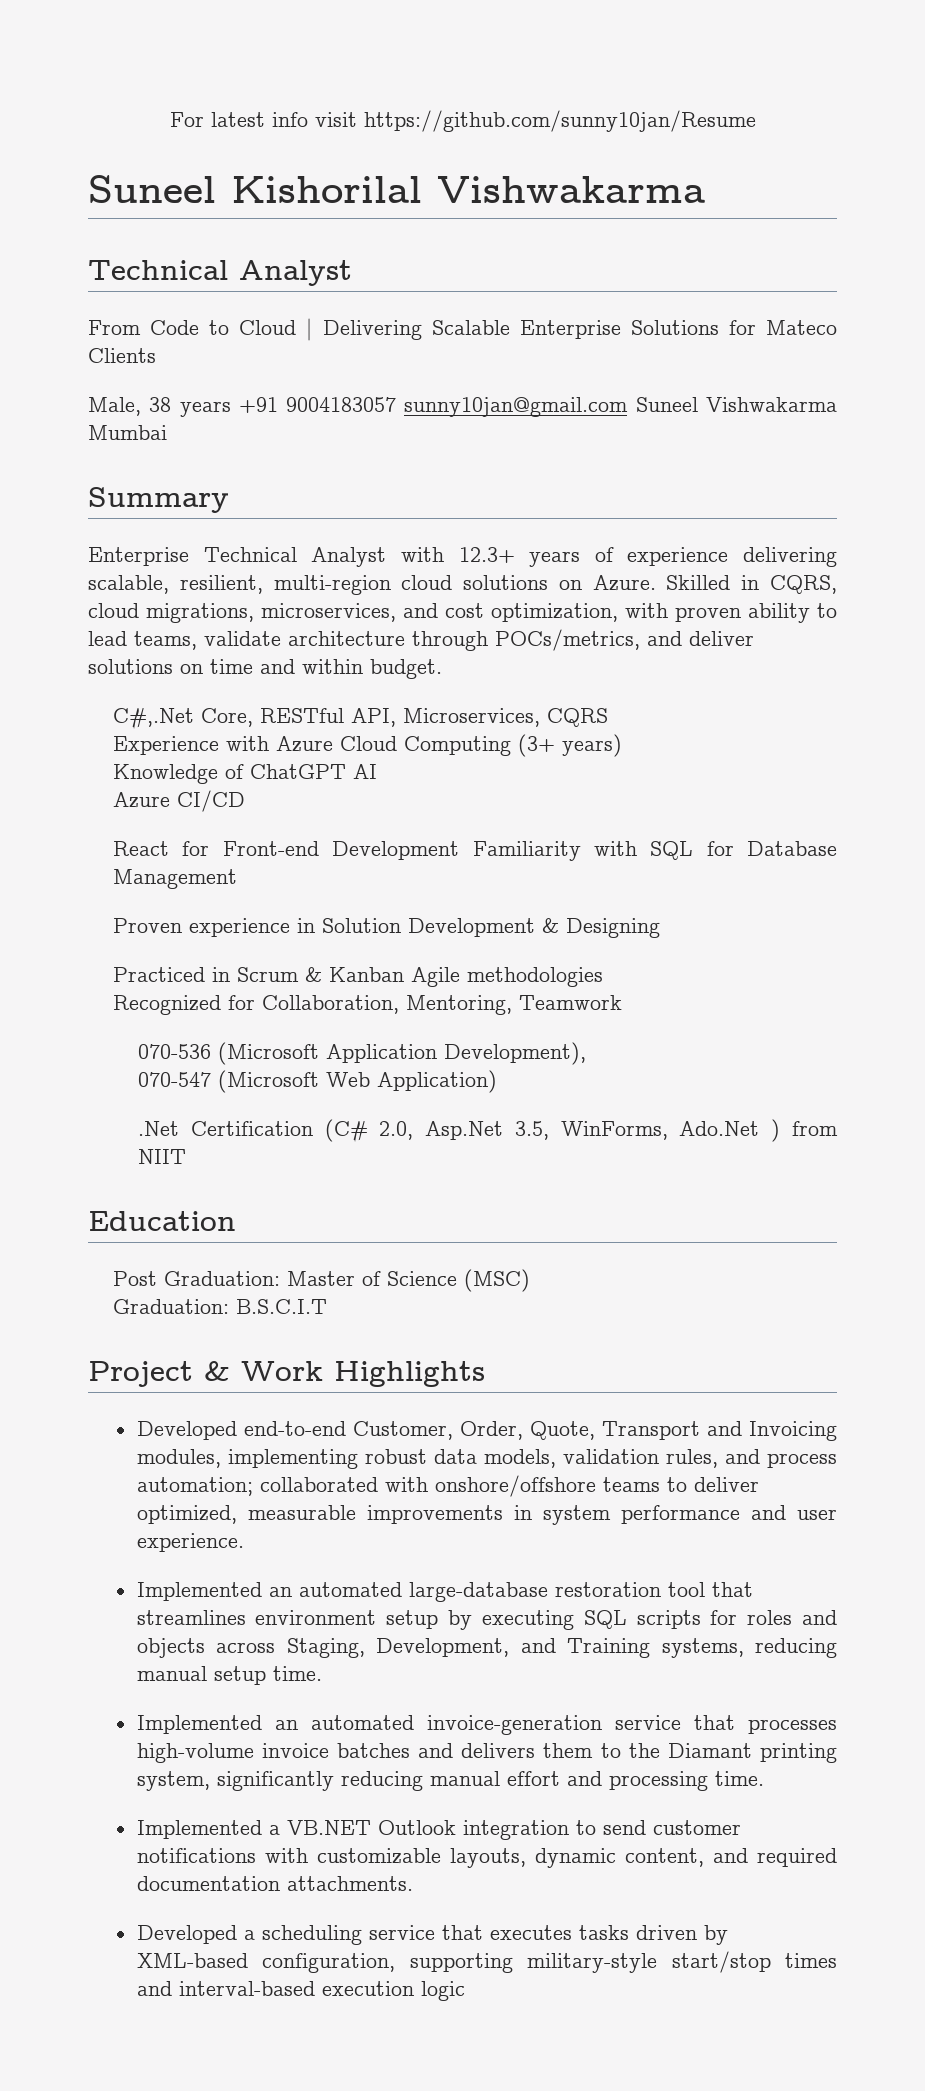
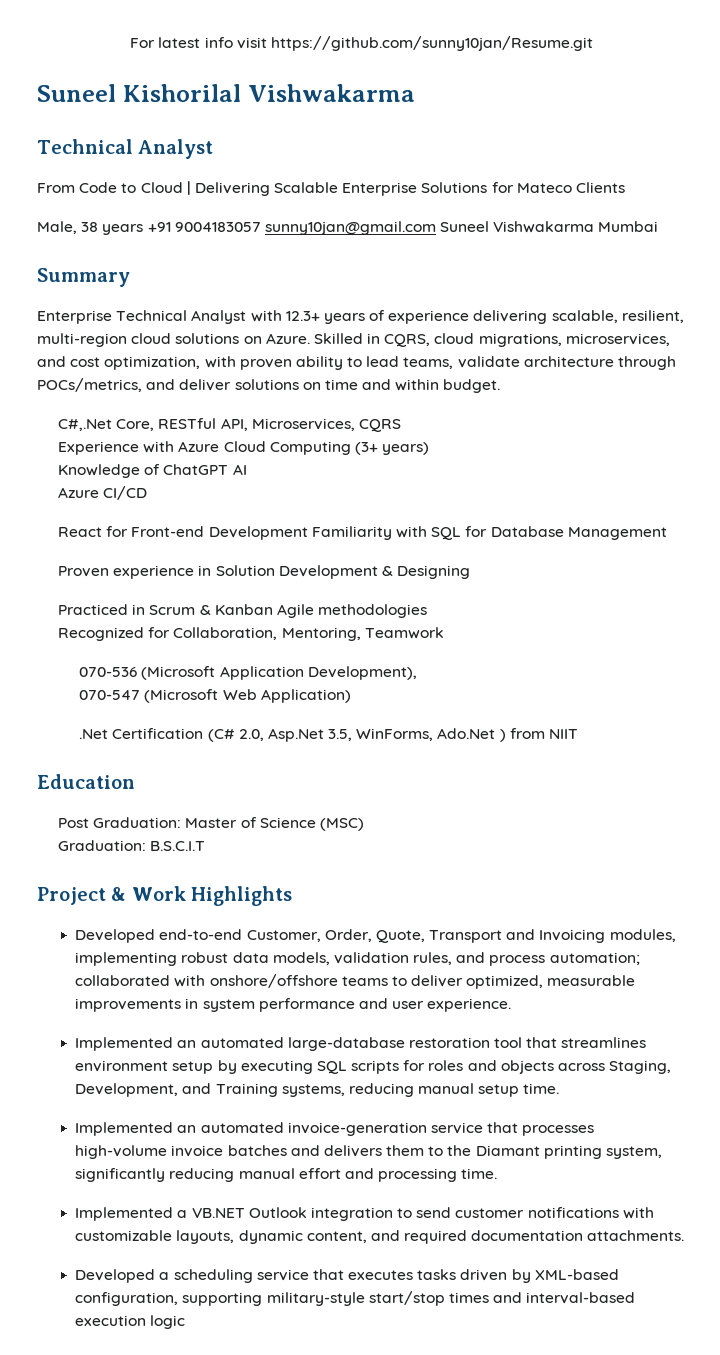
[363,110,756,132] https://github.com/sunny10jan/Resume -> [270,36,593,51] https://github.com/sunny10jan/Resume.git

